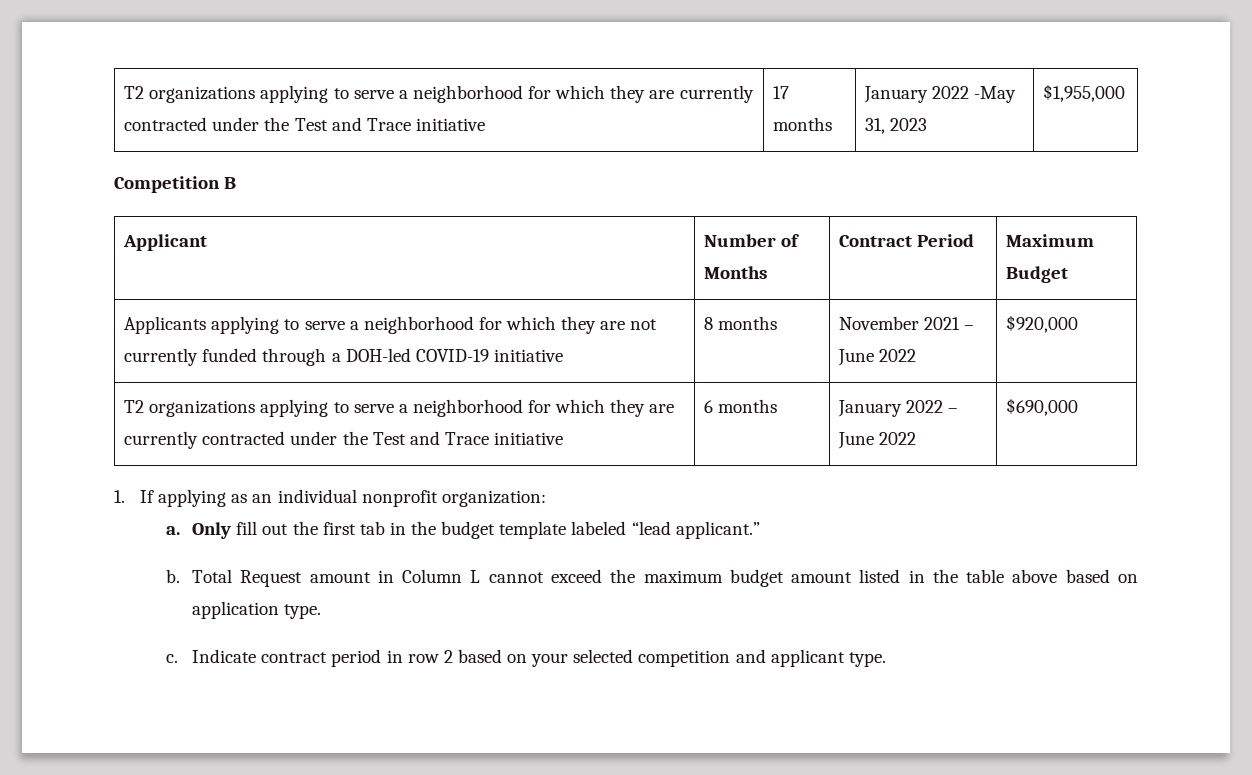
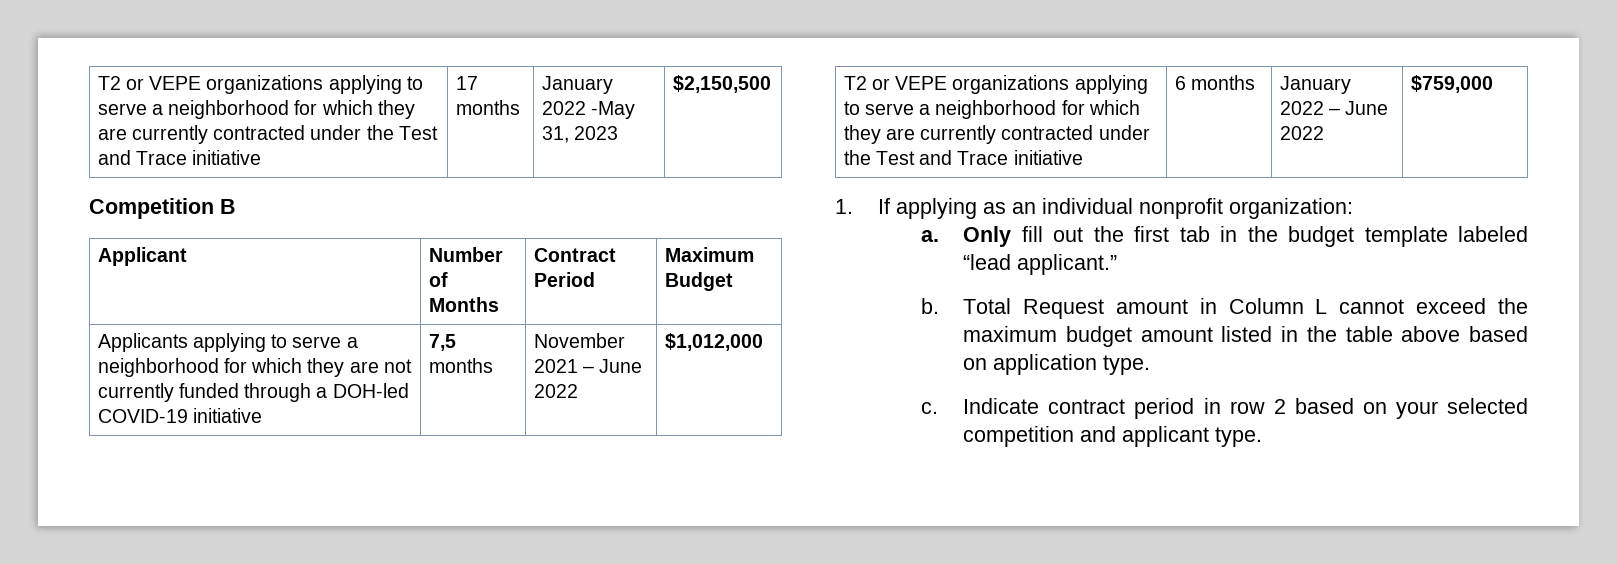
[124,86,145,99] T2 -> [97,76,202,90] T2 or VEPE
[1043,84,1126,102] $1,955,000 -> [672,75,771,93] $2,150,500
[704,317,714,330] 8 -> [428,334,456,351] 7,5
[1006,315,1079,333] [124,400,145,413] $920,000 // T2 -> [664,333,763,351] [843,76,948,90] $1,012,000 // T2 or VEPE
[1006,398,1079,416] $690,000 -> [1410,75,1493,93] $759,000

